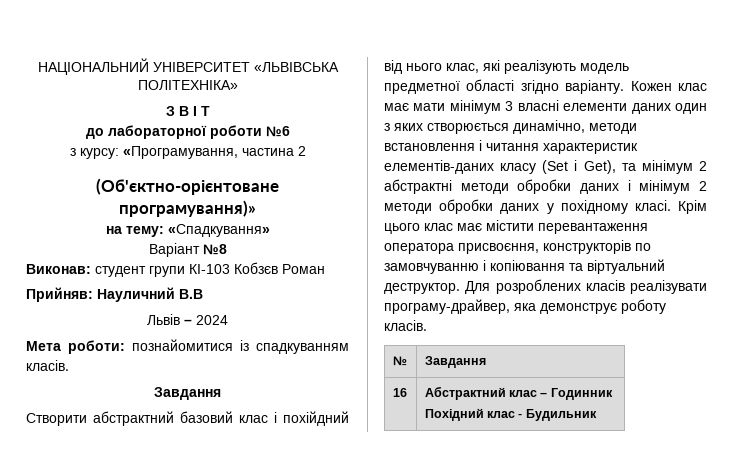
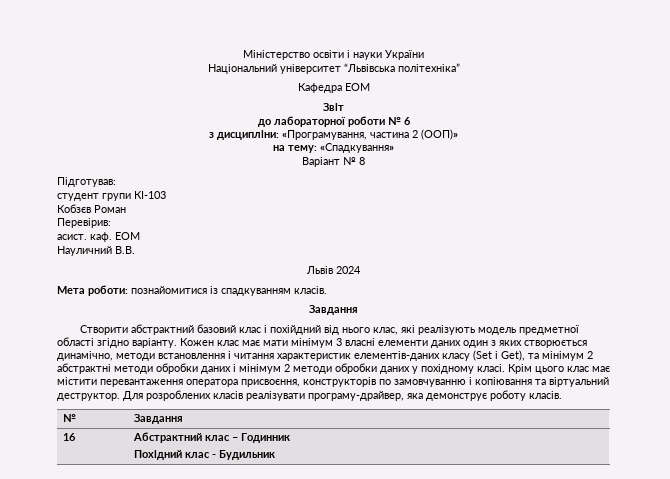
[37,58,339,75] [137,80,238,90] [165,106,210,116] НАЦІОНАЛЬНИЙ УНІВЕРСИТЕТ «ЛЬВІВСЬКА ПОЛІТЕХНІКА» // З В І Т -> [243,50,424,60] [207,63,460,74] [297,83,370,93] [323,103,344,111] Міністерство освіти і науки України // Національний університет “Львівська політехніка” // Кафедра ЕОМ // Звіт
[265,126,290,137] [69,148,119,159] №6 // з курсу: -> [387,117,411,125] [209,130,279,140] № 6 // з дисципліни:
[96,178,279,195] [119,200,256,217] // (Об'єктно-орієнтоване програмування)» -> [421,129,458,140] (ООП)»
[202,244,227,255] [26,264,91,274] №8 // Виконав: -> [343,157,365,165] [57,177,116,187] № 8 // Підготував: //
(230, 269) none -> (166, 195) //
[26,287,203,302] Прийняв: Науличний В.В -> [57,218,111,228] [57,232,140,242] [57,246,135,256] Перевірив: // асист. каф. ЕОМ // Науличний В.В.
[184,319,192,325] – -> (333, 270) none

